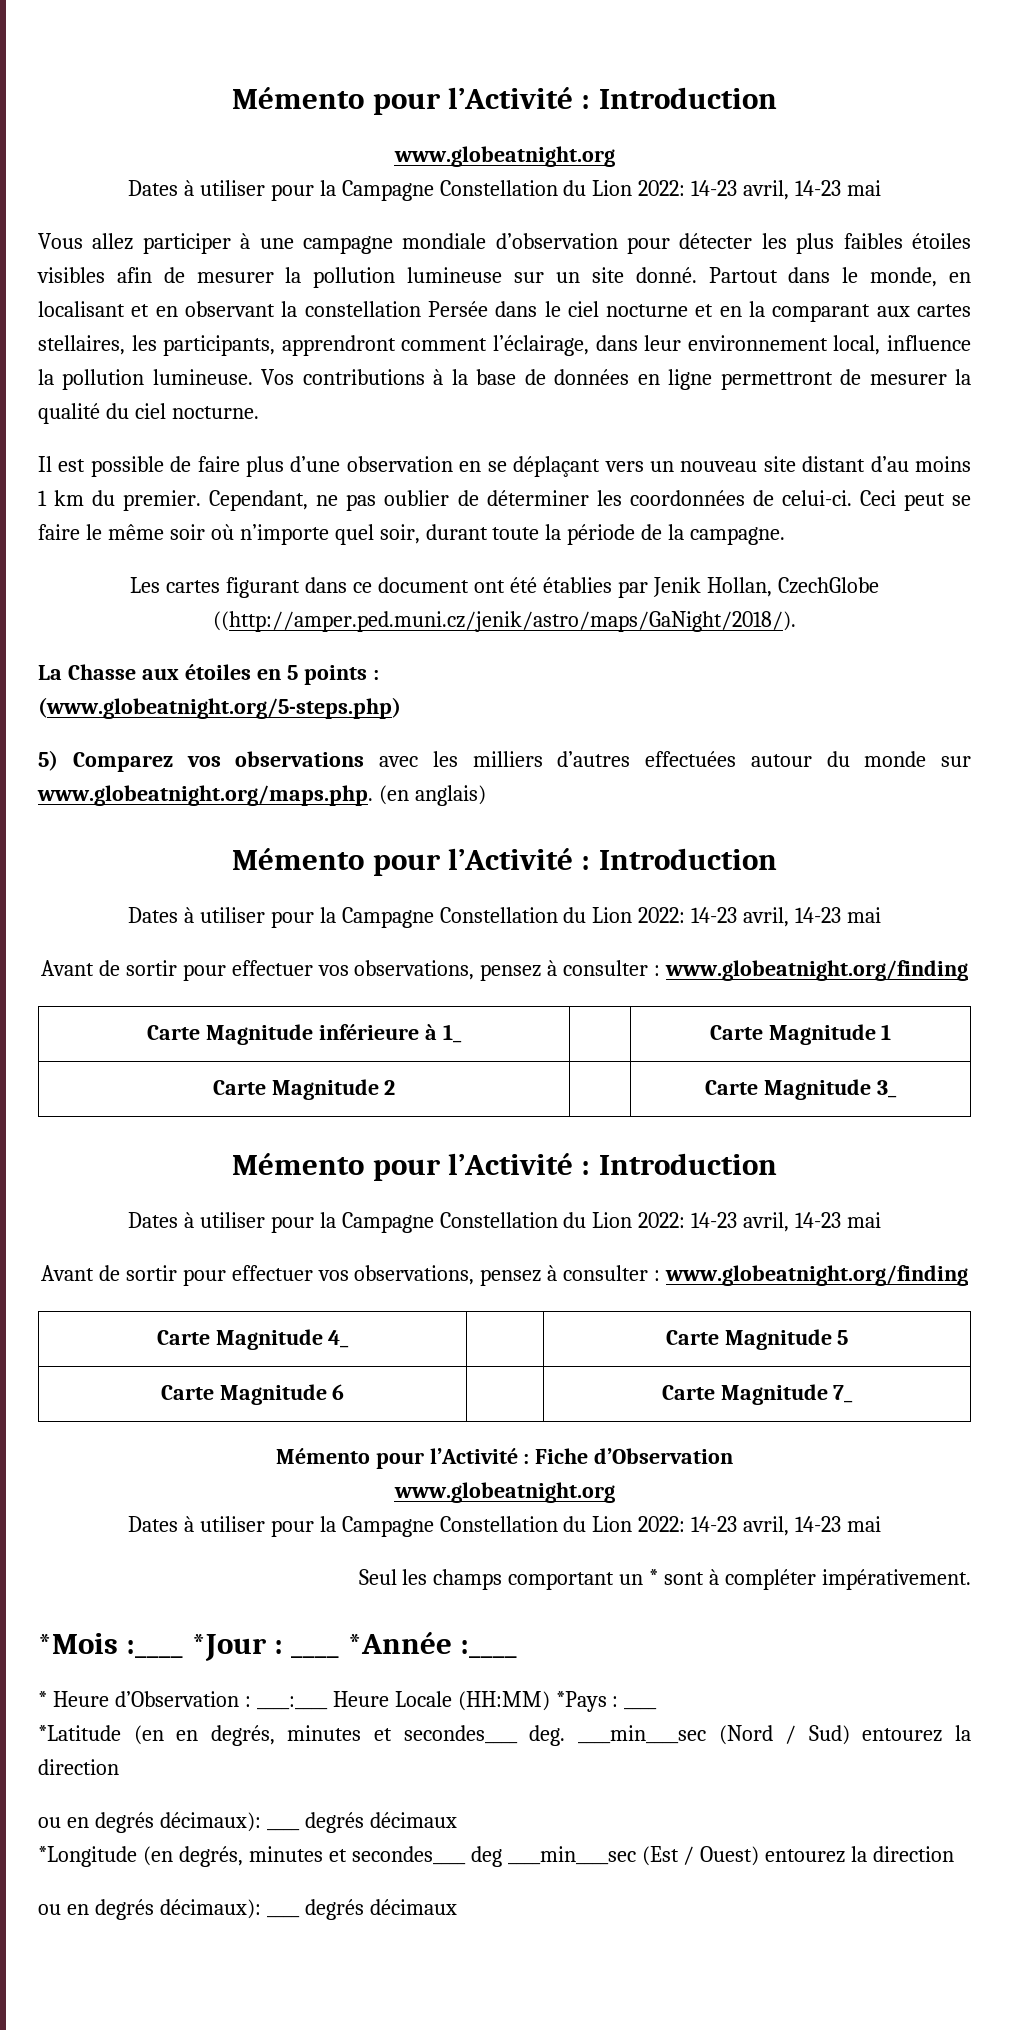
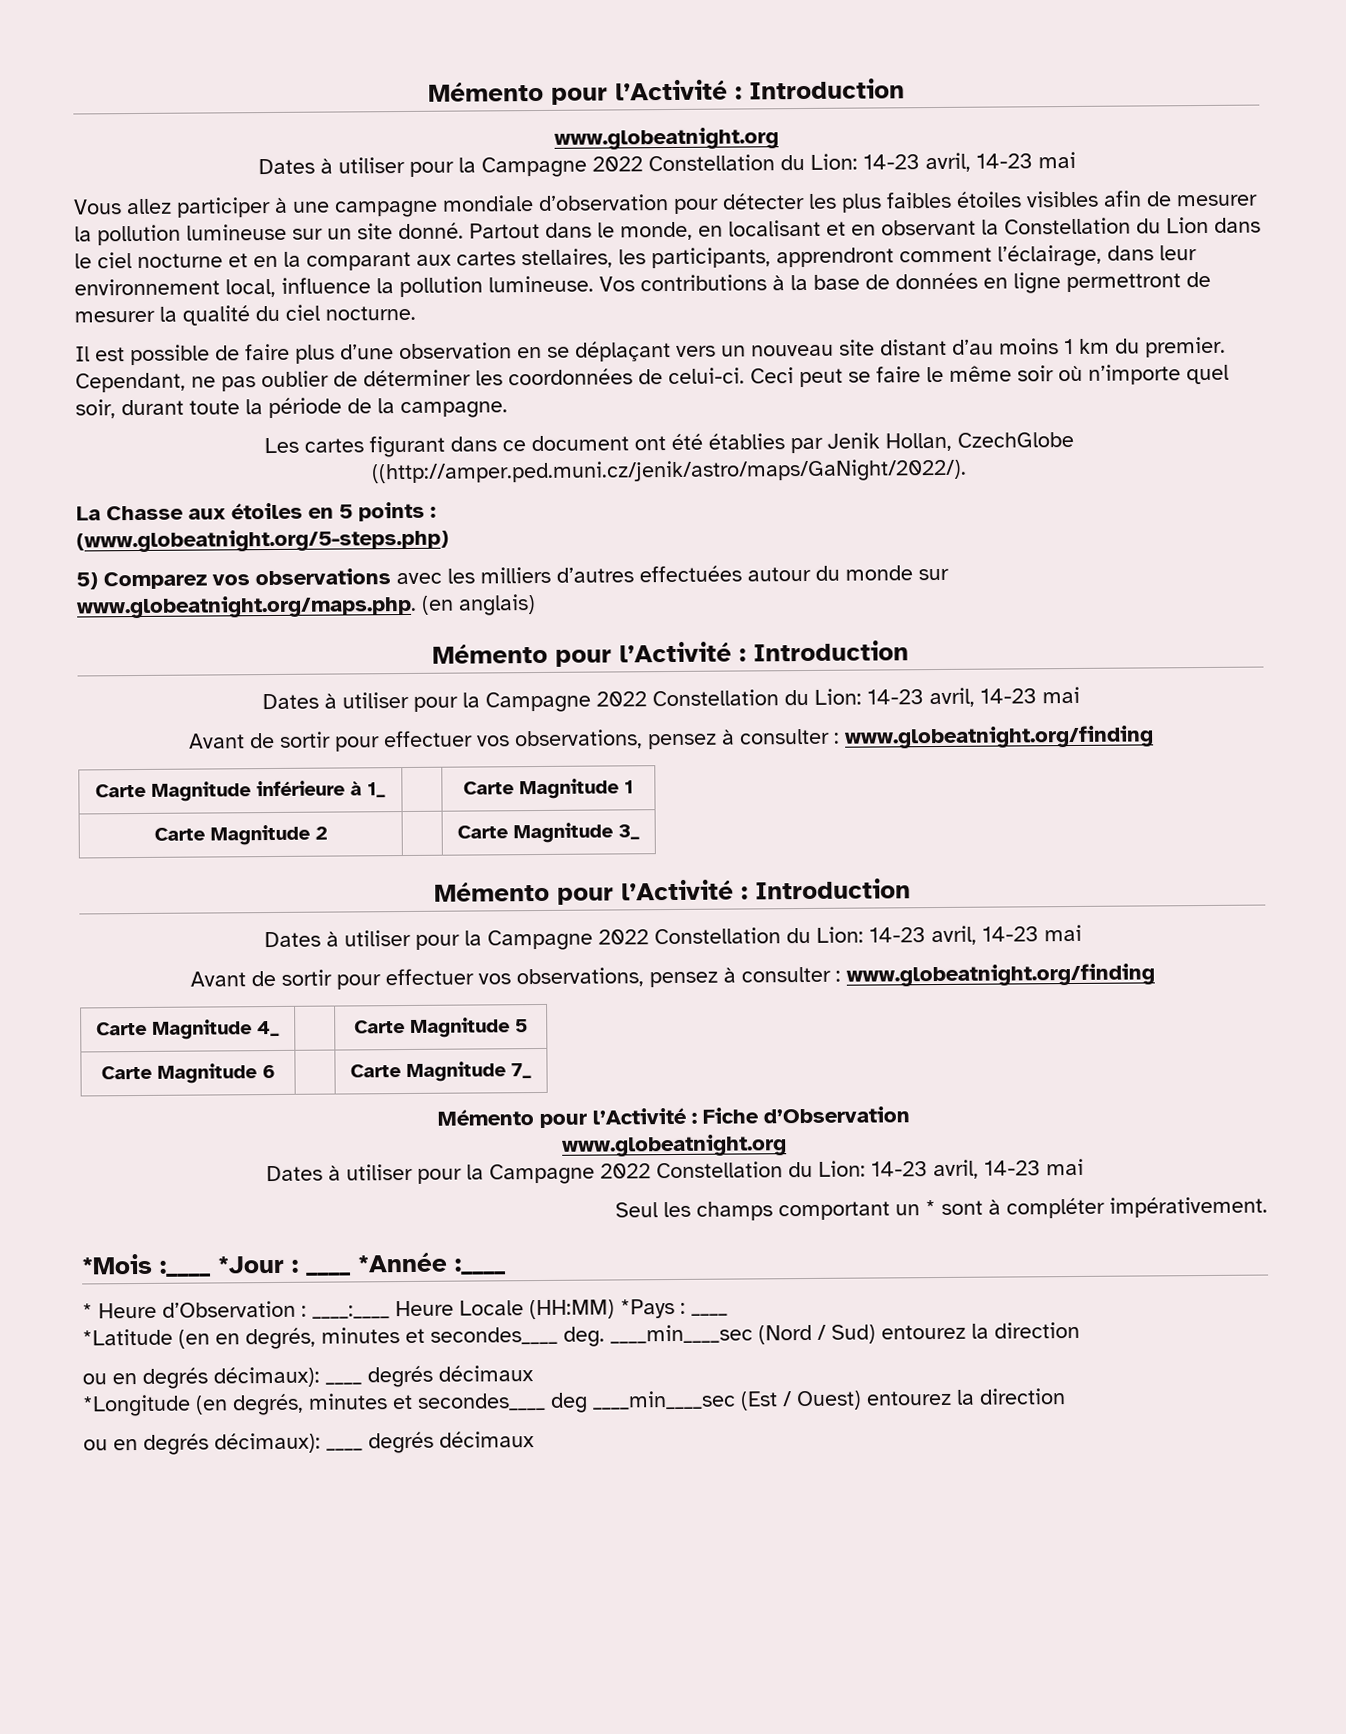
[439,180,686,196] Constellation du Lion 2022: -> [591,153,858,172] 2022 Constellation du Lion:
[304,301,488,317] constellation Persée -> [1004,216,1209,235] Constellation du Lion
[213,611,796,632] ((http://amper.ped.muni.cz/jenik/astro/maps/GaNight/2018/). -> [371,458,967,485] ((http://amper.ped.muni.cz/jenik/astro/maps/GaNight/2022/).
[439,907,686,923] Constellation du Lion 2022: -> [595,688,862,707] 2022 Constellation du Lion:
[439,1212,686,1228] Constellation du Lion 2022: -> [597,926,864,945] 2022 Constellation du Lion:
[439,1516,686,1532] Constellation du Lion 2022: -> [599,1160,866,1179] 2022 Constellation du Lion:

